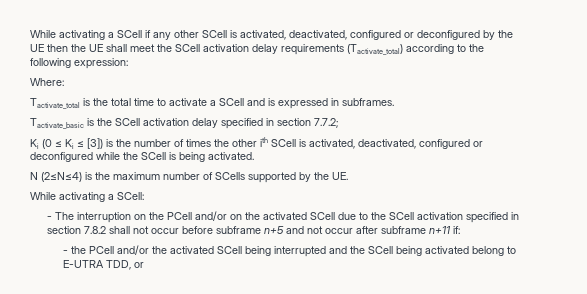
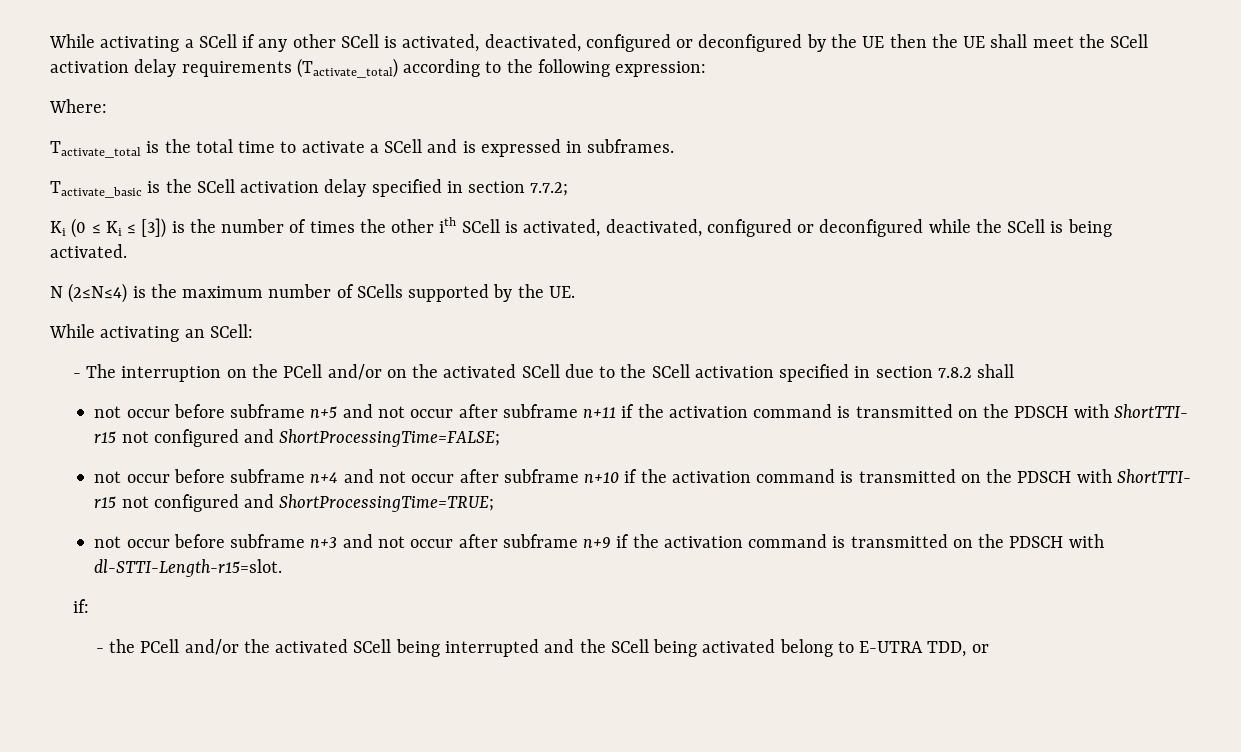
[108,194,114,200] a -> [184,329,205,338] an
(130, 230) none -> (1015, 371) //
(451, 230) none -> [621,404,1188,418] [94,429,501,447] [94,469,1191,483] [94,494,495,512] [94,534,1104,548] [94,559,283,577] if the activation command is transmitted on the PDSCH with ShortTTI- r15 not configured and ShortProcessingTime=FALSE; // not occur before subframe n+4 and not occur after subframe n+10 if the activation command is transmitted on the PDSCH with ShortTTI- r15 not configured and ShortProcessingTime=TRUE; // not occur before subframe n+3 and not occur after subframe n+9 if the activation command is transmitted on the PDSCH with dl-STTI-Length-r15=slot. //

